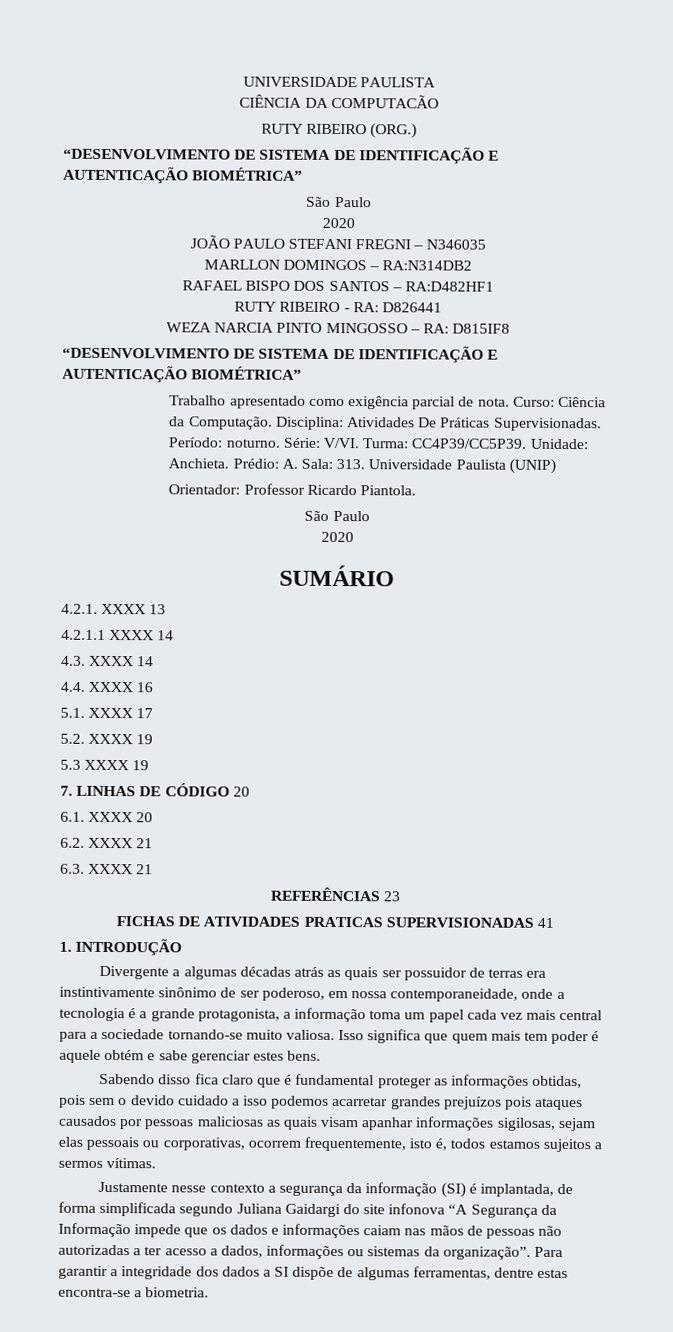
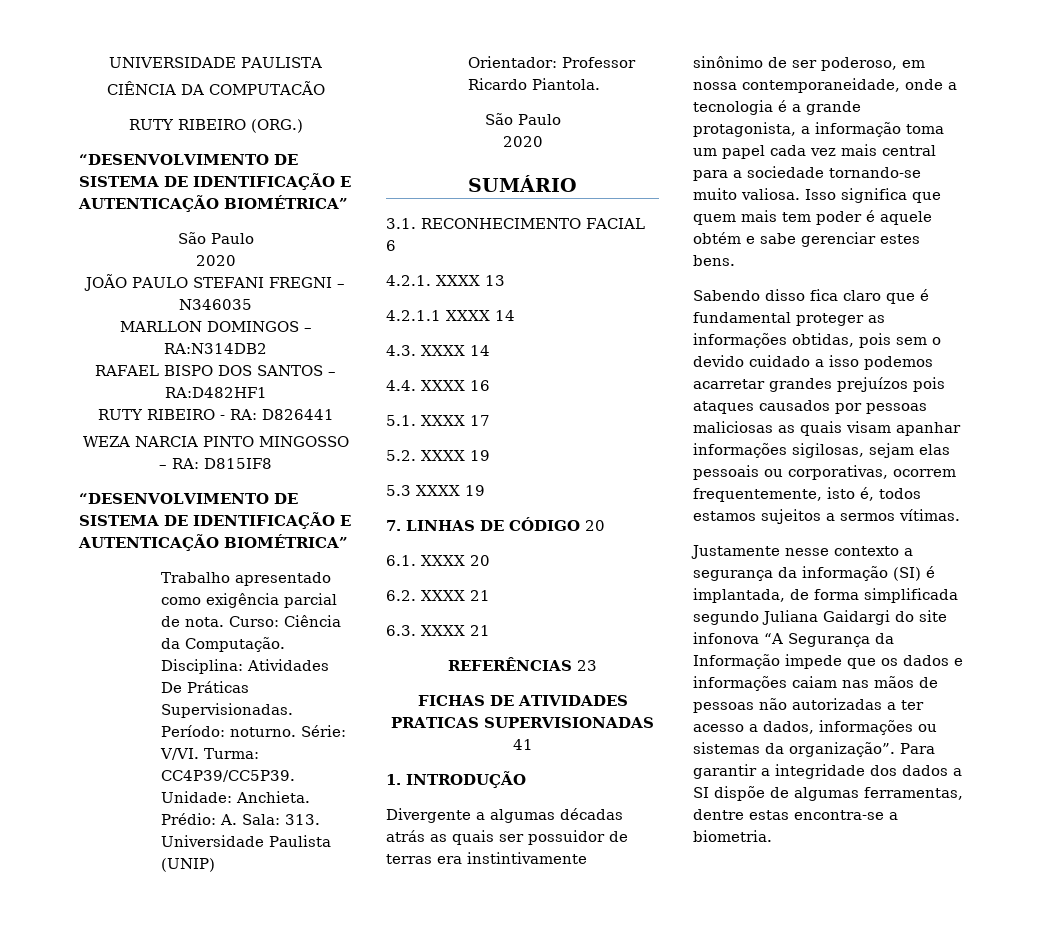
(395, 575) none -> [386,218,645,229] [386,240,396,251] // 3.1. RECONHECIMENTO FACIAL 6

